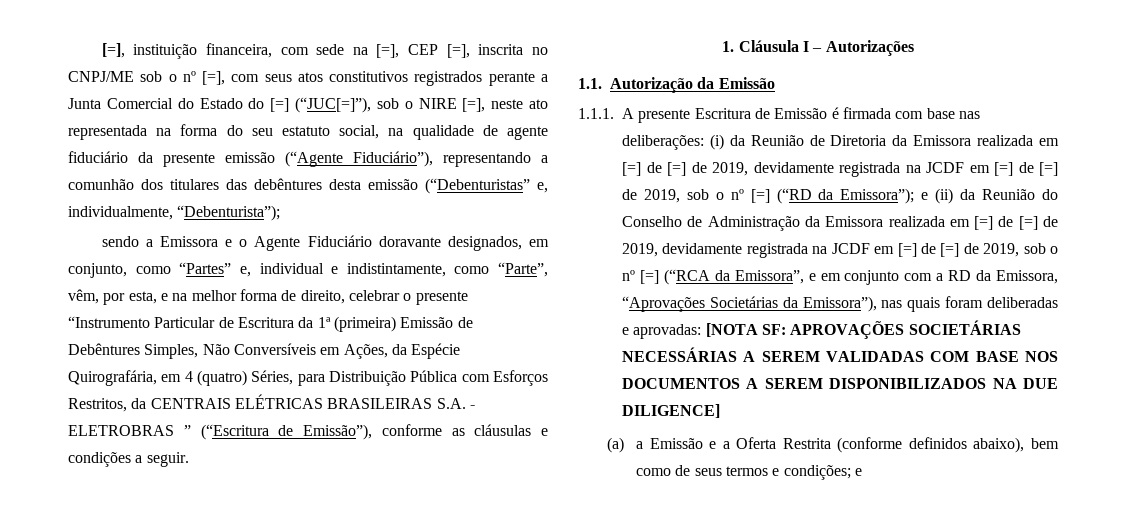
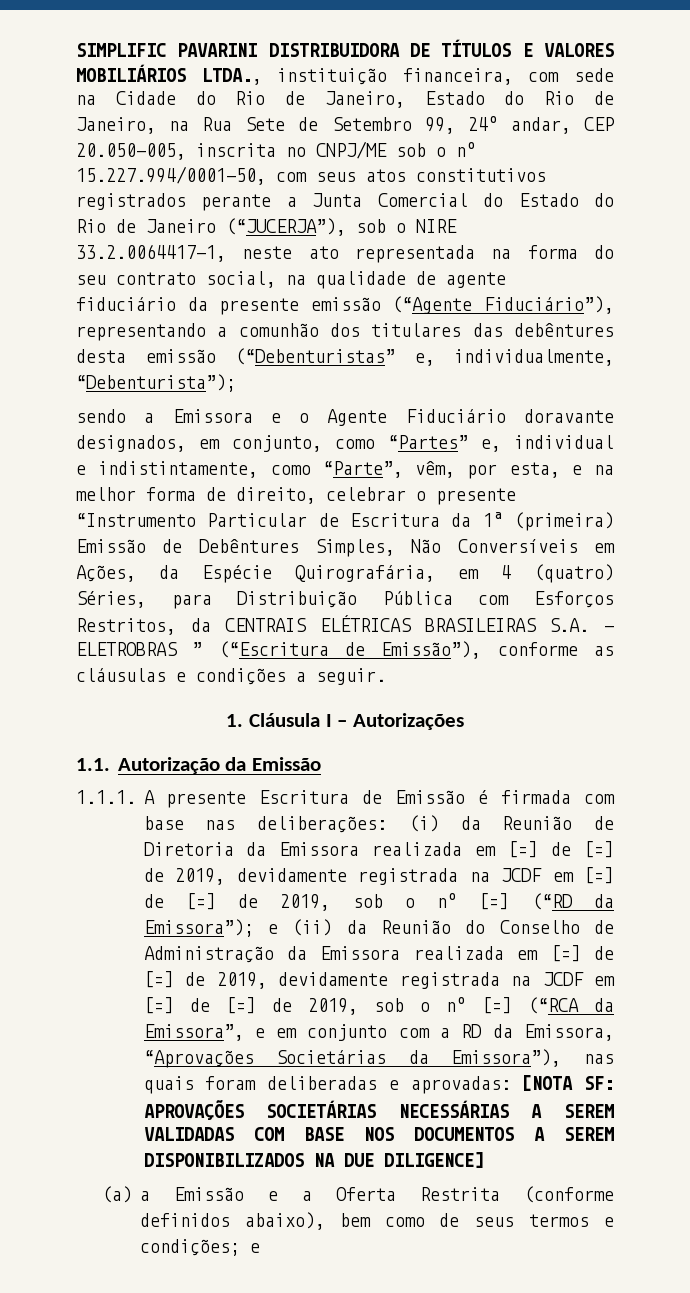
[101,43,125,58] [=], -> [76,39,614,57] [76,64,262,85] SIMPLIFIC PAVARINI DISTRIBUIDORA DE TÍTULOS E VALORES MOBILIÁRIOS LTDA.,
[376,44,470,58] [=], CEP [=], -> [115,91,614,108] [76,116,615,134] [76,143,186,160] Cidade do Rio de Janeiro, Estado do Rio de Janeiro, na Rua Sete de Setembro 99, 24º andar, CEP 20.050-005,
[202,71,226,85] [=], -> [76,166,266,185] 15.227.994/0001-50,
[270,97,372,113] [=] (“JUC[=]”), -> [76,218,346,236] Rio de Janeiro (“JUCERJA”),
[462,98,486,112] [=], -> [76,244,226,262] 33.2.0064417-1,
[282,126,330,136] estatuto -> [116,272,196,285] contrato

